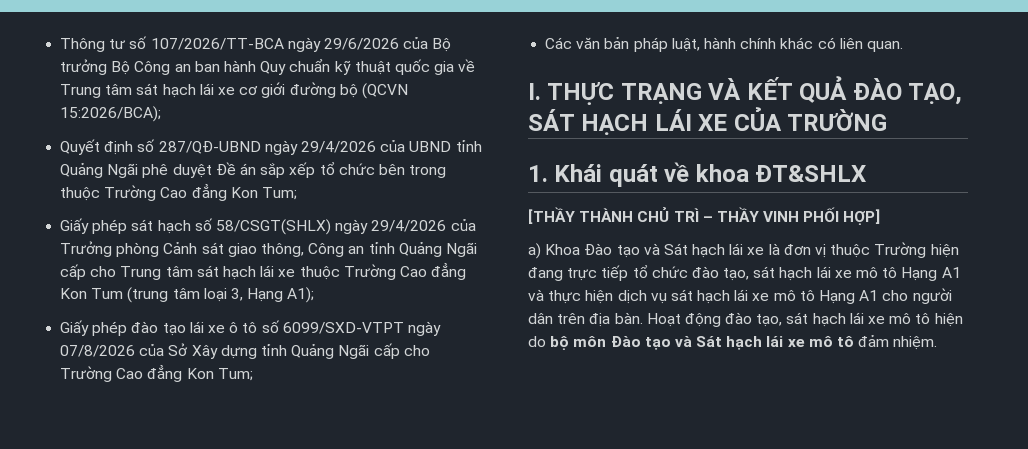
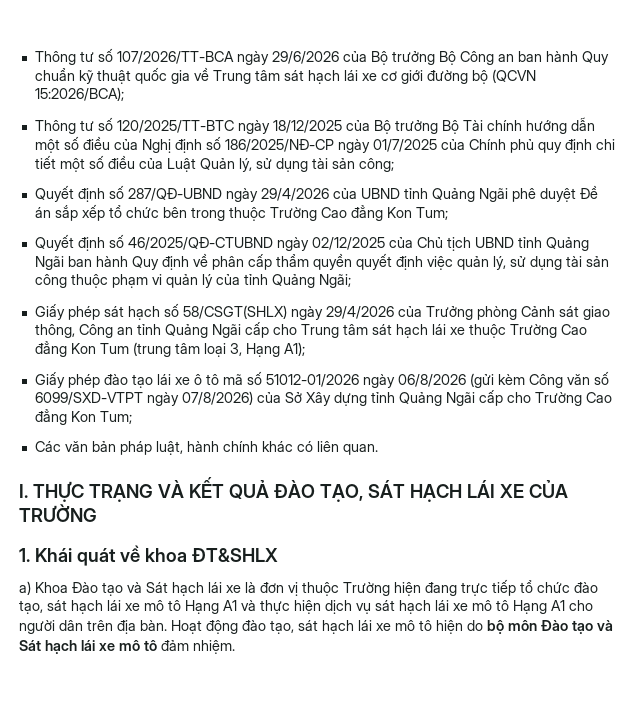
(162, 114) none -> [34,117,595,134] [34,136,615,153] [34,155,394,172] // Thông tư số 120/2025/TT-BTC ngày 18/12/2025 của Bộ trưởng Bộ Tài chính hướng dẫn một số điều của Nghị định số 186/2025/NĐ-CP ngày 01/7/2025 của Chính phủ quy định chi tiết một số điều của Luật Quản lý, sử dụng tài sản công;
(297, 193) none -> [34,234,589,251] [34,253,609,270] [34,274,351,288] // Quyết định số 46/2025/QĐ-CTUBND ngày 02/12/2025 của Chủ tịch UBND tỉnh Quảng Ngãi ban hành Quy định về phân cấp thẩm quyền quyết định việc quản lý, sử dụng tài sản công thuộc phạm vi quản lý của tỉnh Quảng Ngãi;
(258, 327) none -> [222,371,590,388] mã số 51012-01/2026 ngày 06/8/2026 (gửi kèm Công văn
[60,345,136,357] 07/8/2026 -> [181,391,253,405] 07/8/2026)
[528,207,881,225] // [THẦY THÀNH CHỦ TRÌ – THẦY VINH PHỐI HỢP] -> (278, 555) none

